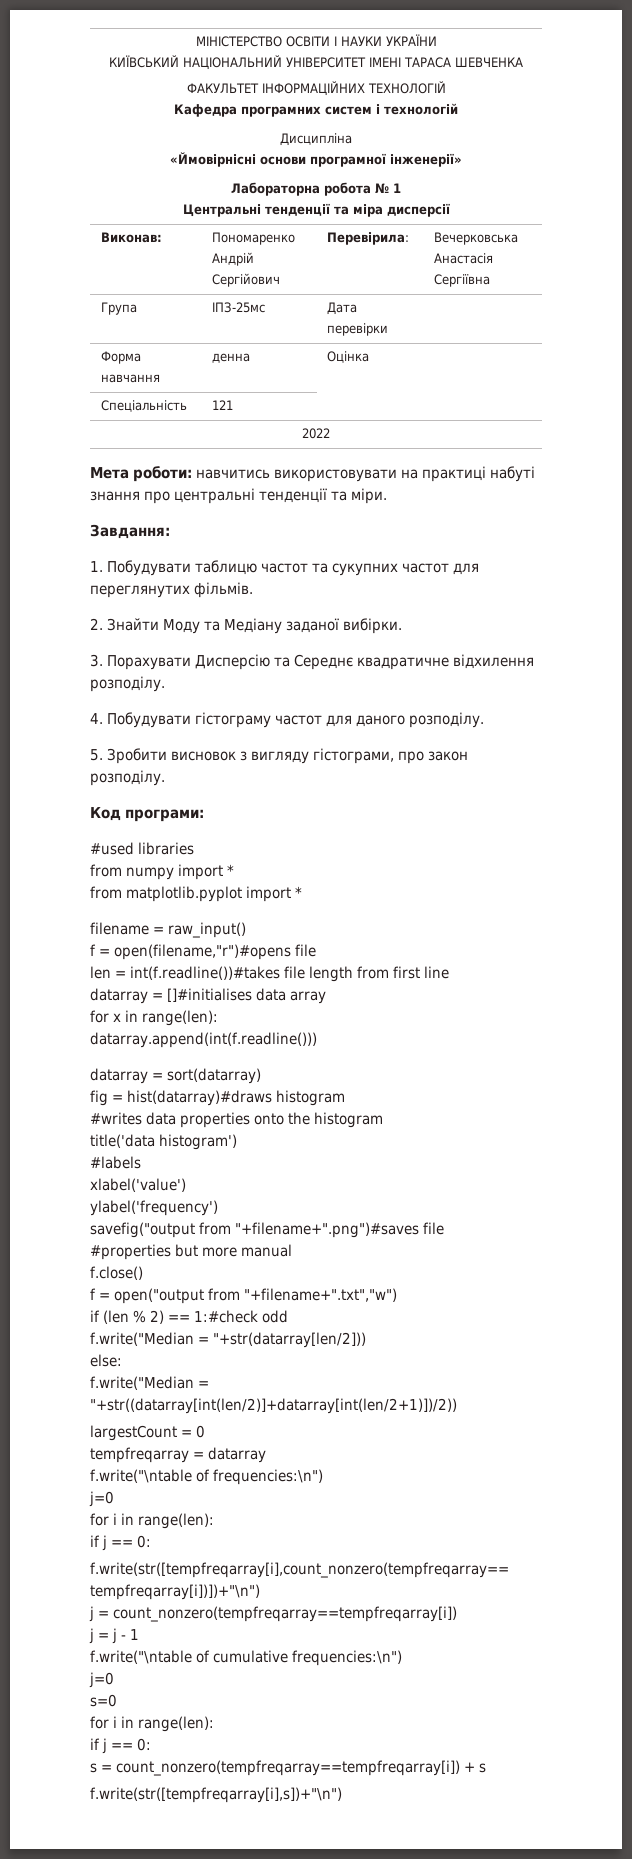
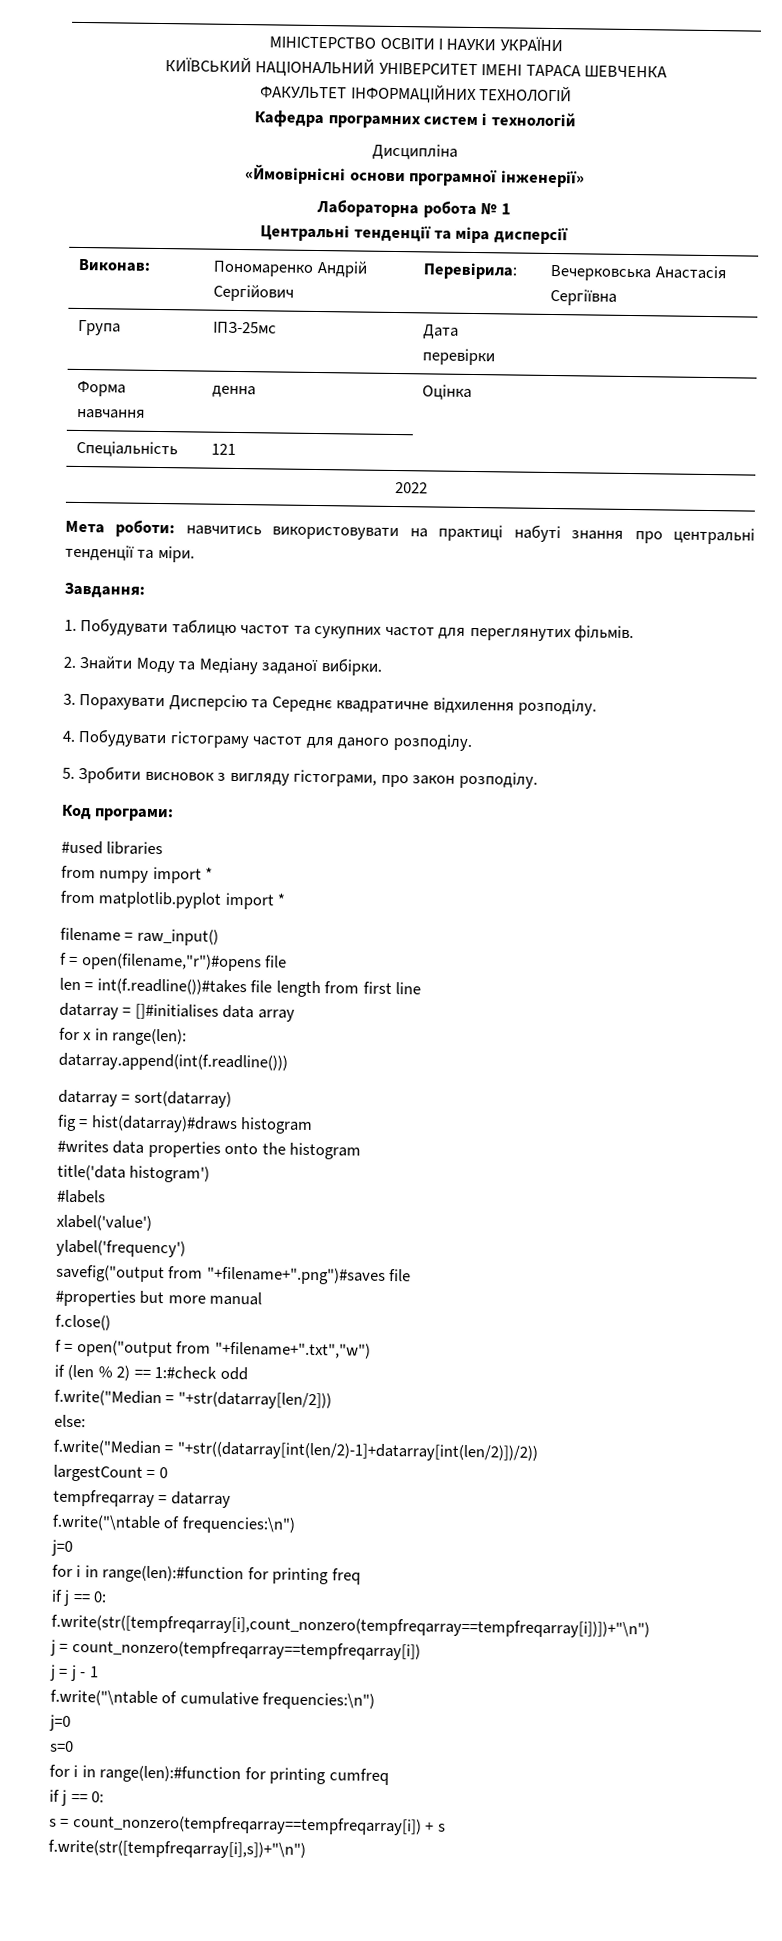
[90,1398,457,1414] "+str((datarray[int(len/2)]+datarray[int(len/2+1)])/2)) -> [176,1441,538,1462] "+str((datarray[int(len/2)-1]+datarray[int(len/2)])/2))
[138,1513,214,1529] range(len): -> [102,1565,361,1585] range(len):#function for printing freq
[138,1716,214,1732] range(len): -> [99,1765,389,1786] range(len):#function for printing cumfreq

